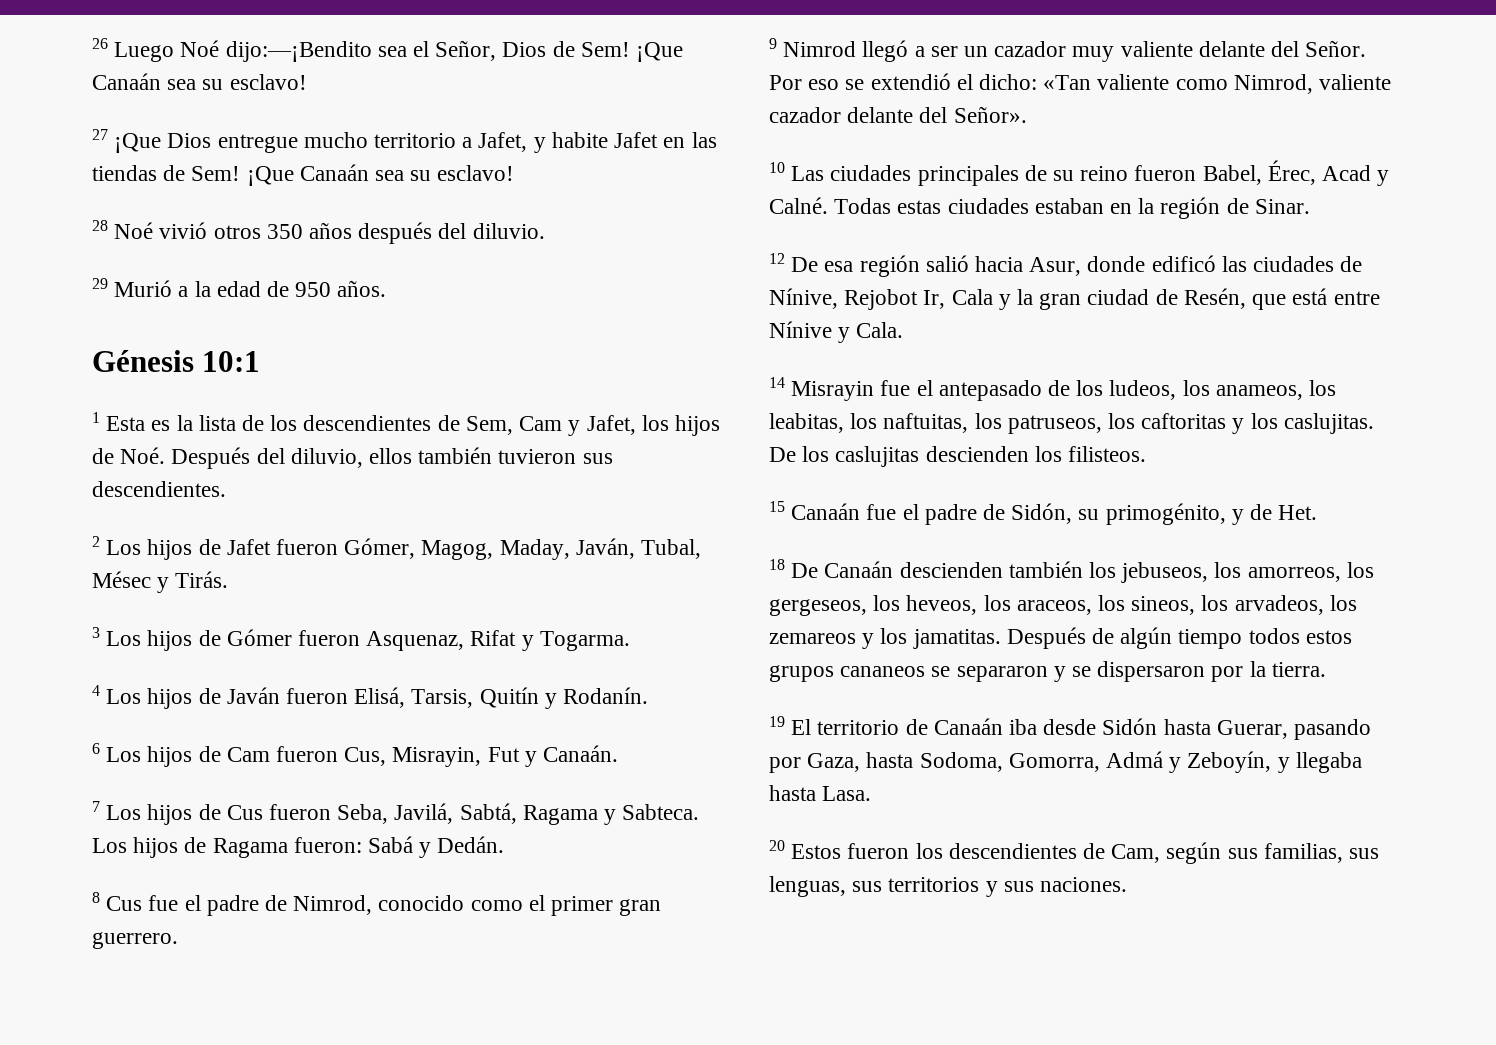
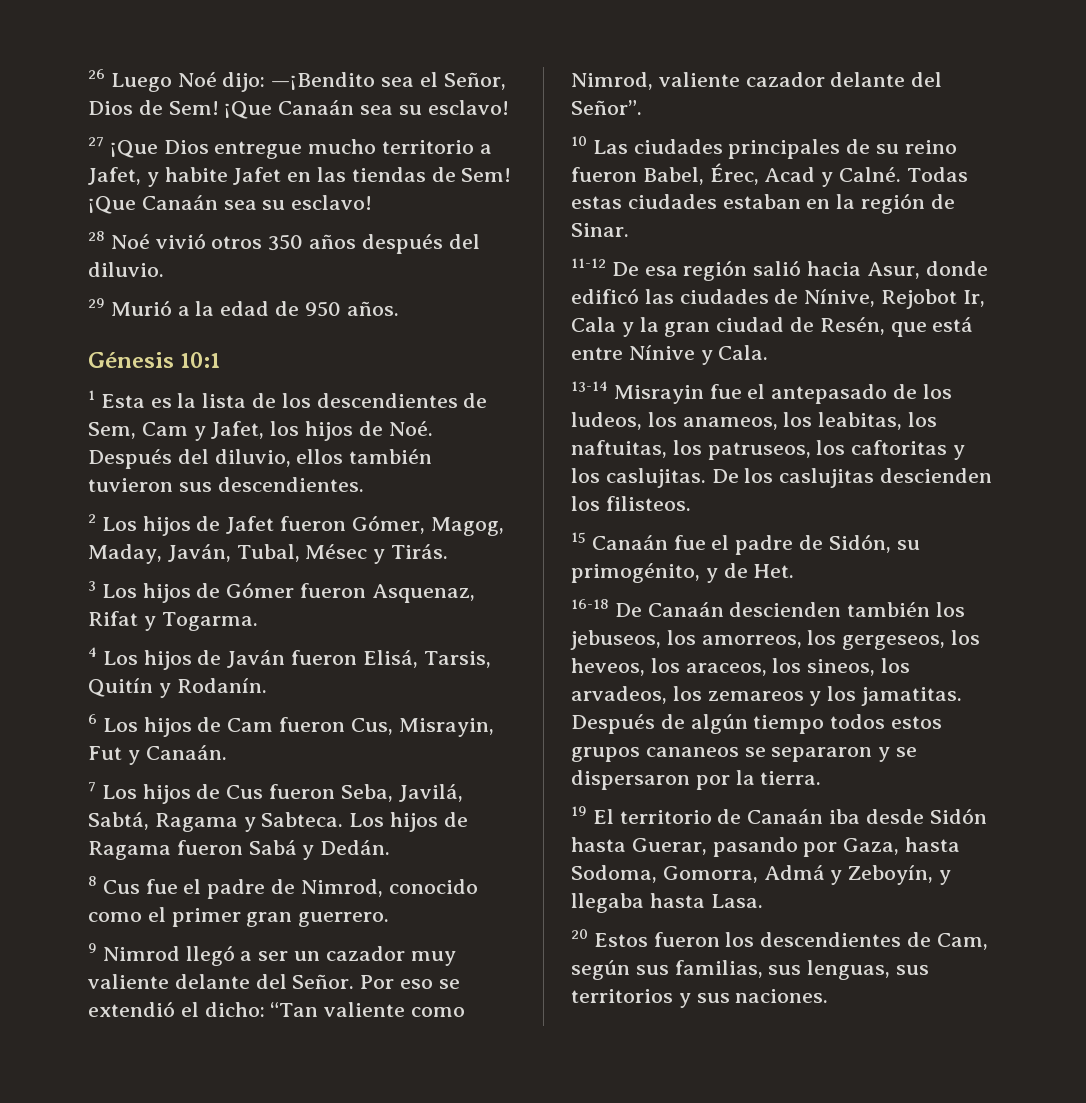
[225,41,372,62] dijo:—¡Bendito -> [222,72,376,92] dijo: —¡Bendito
[293,837,362,853] fueron: -> [176,840,243,855] fueron
[1043,75,1092,90] «Tan -> [270,1002,319,1017] “Tan
[953,106,1027,123] Señor». -> [571,100,642,115] Señor”.
[769,253,785,264] 12 -> [571,258,606,268] 11-12
[769,377,785,388] 14 -> [571,381,608,392] 13-14
[769,559,785,570] 18 -> [571,599,609,609] 16-18

